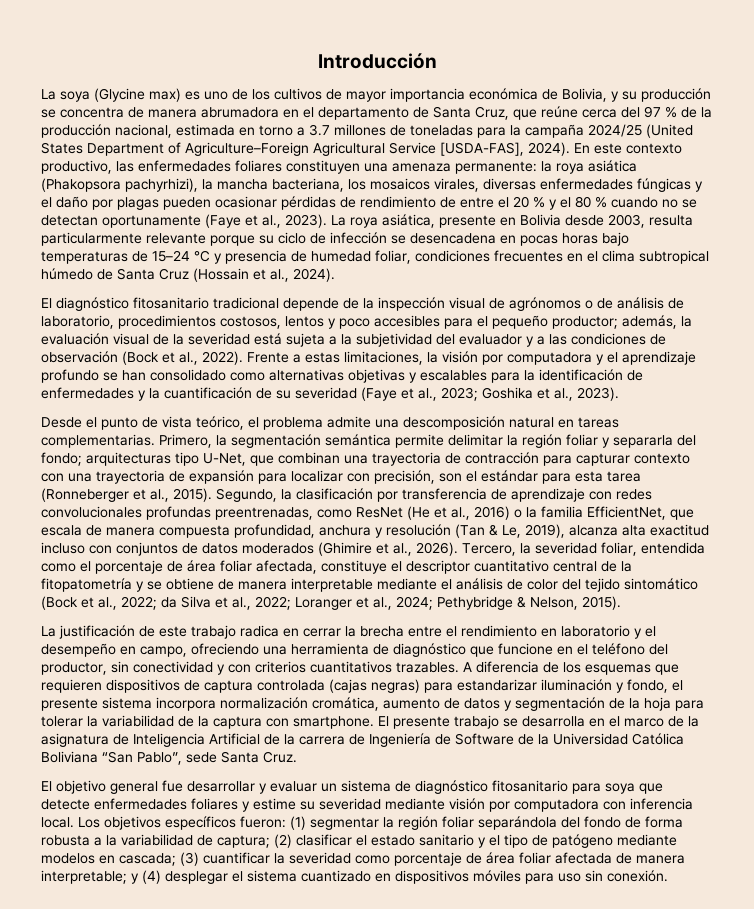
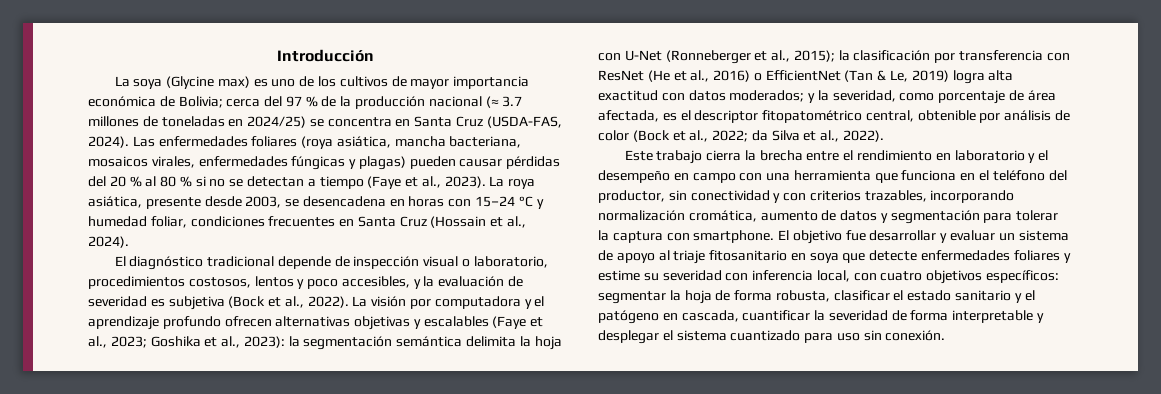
[562,88,711,102] [41,106,578,120] Bolivia, y su producción se concentra de manera abrumadora en el departamento de Santa Cruz, que reúne -> [178,96,223,108] Bolivia;
[115,124,693,138] [41,142,682,156] [41,160,637,174] [41,178,213,192] nacional, estimada en torno a 3.7 millones de toneladas para la campaña 2024/25 (United States Department of Agriculture–Foreign Agricultural Service [USDA-FAS], 2024). En este contexto productivo, las enfermedades foliares constituyen una amenaza permanente: la roya asiática (Phakopsora pachyrhizi), la -> [428,96,523,108] [88,116,562,128] [88,136,391,149] nacional (≈ 3.7 millones de toneladas en 2024/25) se concentra en Santa Cruz (USDA-FAS, 2024). Las enfermedades foliares (roya asiática,
[348,179,366,190] los -> (522, 142) none
[483,178,536,190] diversas -> (195, 162) none
[41,196,571,210] el daño por plagas pueden ocasionar pérdidas de rendimiento de entre el 20 % y el -> [358,156,561,170] [88,176,157,187] plagas) pueden causar pérdidas del 20 % al
[611,197,658,208] cuando -> [195,176,206,187] si
[102,215,201,228] oportunamente -> [307,176,364,189] a tiempo
[500,214,693,228] [41,232,629,246] [41,251,148,264] en Bolivia desde 2003, resulta particularmente relevante porque su ciclo de infección se desencadena en pocas horas bajo temperaturas de -> [204,196,472,208] desde 2003, se desencadena en horas con
[225,250,307,264] presencia de -> (544, 204) none
[587,250,709,264] [41,268,113,280] el clima subtropical húmedo de -> (355, 223) none
[133,297,209,309] fitosanitario -> (204, 263) none
[363,298,374,309] la -> (350, 261) none
[489,297,684,311] de agrónomos o de análisis de -> [462,259,471,267] o
[374,315,692,329] [41,333,666,347] [41,351,438,365] accesibles para el pequeño productor; además, la evaluación visual de la severidad está sujeta a la subjetividad del evaluador y a las condiciones de observación (Bock et al., 2022). Frente a estas limitaciones, la -> [341,276,524,289] [88,296,368,310] accesibles, y la evaluación de severidad es subjetiva (Bock et al., 2022). La
[103,369,643,383] [41,387,357,401] se han consolidado como alternativas objetivas y escalables para la identificación de enfermedades y la cuantificación de su severidad -> [224,316,489,330] ofrecen alternativas objetivas y escalables
[577,387,619,401] [41,416,619,430] [41,434,696,448] [41,452,690,466] [41,470,641,484] 2023). // Desde el punto de vista teórico, el problema admite una descomposición natural en tareas complementarias. Primero, la segmentación semántica permite delimitar la región foliar y separarla del fondo; arquitecturas tipo U-Net, que combinan una trayectoria de contracción para capturar contexto con una trayectoria de expansión para localizar con precisión, son el estándar para esta tarea -> [243,336,562,350] [598,50,662,61] 2023): la segmentación semántica delimita la hoja con U-Net
[173,488,277,502] 2015). Segundo, -> [793,50,835,62] 2015);
[491,488,652,502] [41,506,352,520] de aprendizaje con redes convolucionales profundas preentrenadas, como -> [1046,53,1070,61] con
[526,506,694,520] [41,524,709,538] [41,542,705,556] [41,560,632,574] [41,578,698,592] la familia EfficientNet, que escala de manera compuesta profundidad, anchura y resolución (Tan & Le, 2019), alcanza alta exactitud incluso con conjuntos de datos moderados (Ghimire et al., 2026). Tercero, la severidad foliar, entendida como el porcentaje de área foliar afectada, constituye el descriptor cuantitativo central de la fitopatometría y se obtiene de manera interpretable mediante el análisis de color del tejido sintomático -> [765,70,1014,84] [598,90,1056,104] [598,110,1071,123] [598,130,629,141] EfficientNet (Tan & Le, 2019) logra alta exactitud con datos moderados; y la severidad, como porcentaje de área afectada, es el descriptor fitopatométrico central, obtenible por análisis de color
[255,596,621,610] [41,625,341,639] 2022; Loranger et al., 2024; Pethybridge & Nelson, 2015). // La justificación de este trabajo radica en cerrar -> [843,130,885,142] [624,150,742,164] 2022). // Este trabajo cierra
[140,643,553,657] campo, ofreciendo una herramienta de diagnóstico que funcione -> [692,170,957,183] campo con una herramienta que funciona
[310,661,679,675] [41,679,683,693] [41,697,216,711] cuantitativos trazables. A diferencia de los esquemas que requieren dispositivos de captura controlada (cajas negras) para estandarizar iluminación y fondo, el presente sistema incorpora -> [864,190,1015,203] trazables, incorporando
[609,697,704,711] [41,715,699,729] [41,733,684,747] [41,751,297,765] [41,780,158,794] de la hoja para tolerar la variabilidad de la captura con smartphone. El presente trabajo se desarrolla en el marco de la asignatura de Inteligencia Artificial de la carrera de Ingeniería de Software de la Universidad Católica Boliviana “San Pablo”, sede Santa Cruz. // El objetivo general -> [983,210,1059,223] [598,230,842,244] para tolerar la captura con smartphone. El objetivo
[415,780,601,794] diagnóstico fitosanitario para -> [616,250,806,264] apoyo al triaje fitosanitario en
[385,798,693,812] [41,816,683,830] [41,834,292,848] mediante visión por computadora con inferencia local. Los objetivos específicos fueron: (1) segmentar la región foliar separándola del fondo de forma robusta a la variabilidad de captura; (2) -> [725,270,1060,284] [598,290,830,304] con inferencia local, con cuatro objetivos específicos: segmentar la hoja de forma robusta,
[504,834,677,848] [41,852,685,866] [41,870,161,884] tipo de patógeno mediante modelos en cascada; (3) cuantificar la severidad como porcentaje de área foliar afectada de manera interpretable; y (4) -> [598,310,1045,324] patógeno en cascada, cuantificar la severidad de forma interpretable y
[375,870,521,884] en dispositivos móviles -> (801, 335) none

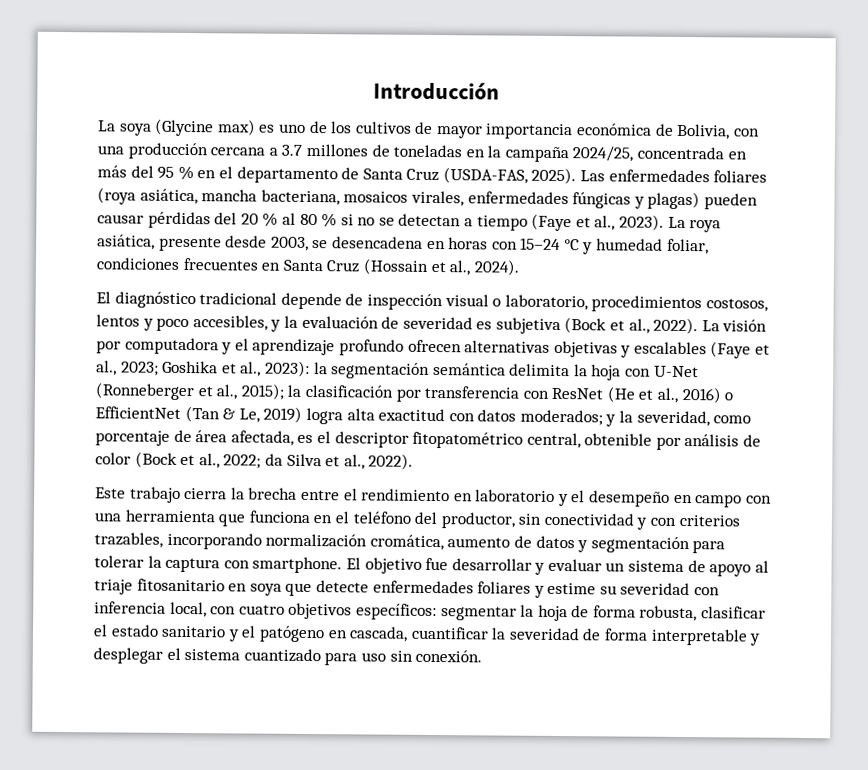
[178,96,499,109] Bolivia; cerca del 97 % de la producción nacional (≈ -> [676,123,760,140] [97,142,278,160] Bolivia, con una producción cercana a
[247,116,411,128] 2024/25) se concentra en -> [487,145,747,163] [97,165,360,184] la campaña 2024/25, concentrada en más del 95 % en el departamento de
[88,136,129,148] 2024). -> [531,167,577,185] 2025).

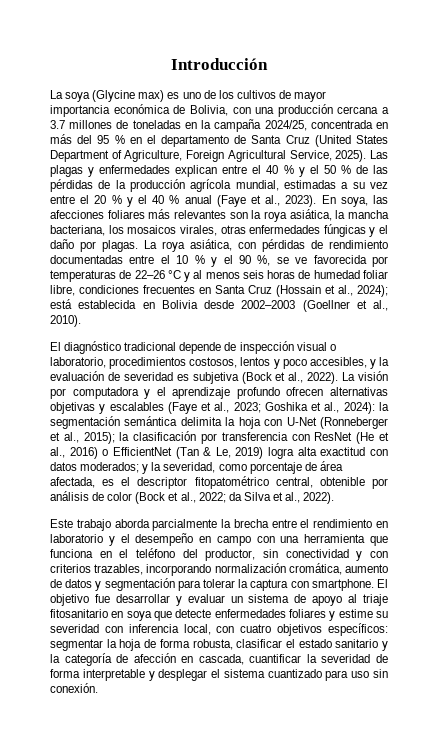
[442,167,768,185] [97,187,758,210] [97,211,722,233] [97,234,709,255] (USDA-FAS, 2025). Las enfermedades foliares (roya asiática, mancha bacteriana, mosaicos virales, enfermedades fúngicas y plagas) pueden causar pérdidas del 20 % al 80 % si no se detectan a tiempo (Faye et al., 2023). La roya asiática, presente desde 2003, se desencadena en horas con 15–24 °C y humedad foliar, -> [314,135,388,147] [50,150,389,162] [50,165,388,177] [50,179,388,192] [50,195,388,207] [50,209,389,222] [50,224,388,237] [50,239,388,252] [50,255,388,267] [50,270,388,282] [50,285,75,296] (United States Department of Agriculture, Foreign Agricultural Service, 2025). Las plagas y enfermedades explican entre el 40 % y el 50 % de las pérdidas de la producción agrícola mundial, estimadas a su vez entre el 20 % y el 40 % anual (Faye et al., 2023). En soya, las afecciones foliares más relevantes son la roya asiática, la mancha bacteriana, los mosaicos virales, otras enfermedades fúngicas y el daño por plagas. La roya asiática, con pérdidas de rendimiento documentadas entre el 10 % y el 90 %, se ve favorecida por temperaturas de 22–26 °C y al menos seis horas de humedad foliar libre,
[473,259,520,276] 2024). -> [357,285,388,297] [50,299,388,312] [50,315,81,327] 2024); está establecida en Bolivia desde 2002–2003 (Goellner et al., 2010).
[264,360,310,377] 2023): -> [343,402,375,414] 2024):
[184,487,228,500] cierra -> [114,519,218,531] aborda parcialmente
[241,625,325,643] el patógeno -> [50,653,176,666] la categoría de afección

